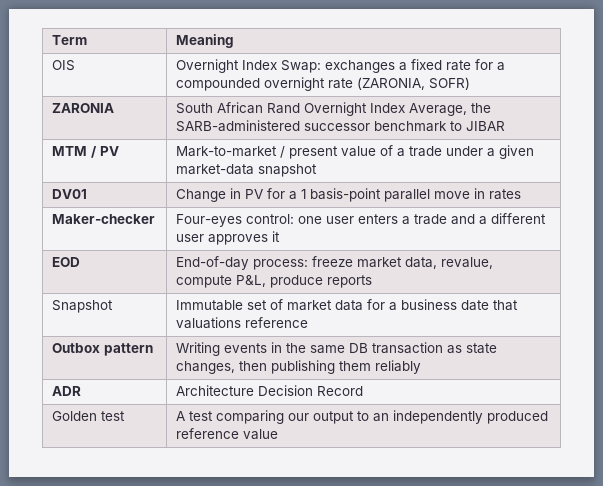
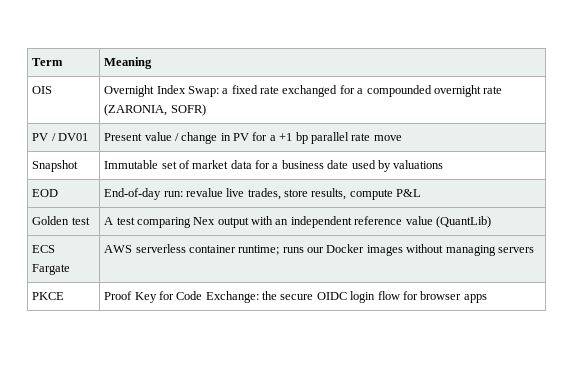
[325,60,396,73] exchanges -> (219, 91) none
(472, 65) none -> [282,85,338,97] exchanged
[52,103,115,113] [176,102,492,116] [176,120,506,132] [52,146,120,158] [176,145,535,159] [176,164,318,177] [52,189,88,199] [176,188,522,202] [52,214,156,224] [176,213,547,227] [176,231,281,245] [52,257,81,267] [176,256,494,270] [176,275,373,288] ZARONIA | South African Rand Overnight Index Average, the SARB-administered successor benchmark to JIBAR // MTM / PV | Mark-to-market / present value of a trade under a given market-data snapshot // DV01 | Change in PV for a 1 basis-point parallel move in rates // Maker-checker | Four-eyes control: one user enters a trade and a different user approves it // EOD | End-of-day process: freeze market data, revalue, compute P&L, produce reports -> [32,133,88,141] [104,132,402,144] PV / DV01 | Present value / change in PV for a +1 bp parallel rate move
[493,300,519,311] that -> [351,160,391,172] used by
[245,317,309,328] [52,343,154,356] [176,342,498,356] [176,360,422,374] [52,386,82,396] [176,385,364,396] reference // Outbox pattern | Writing events in the same DB transaction as state changes, then publishing them reliably // ADR | Architecture Decision Record -> [32,189,59,197] [104,188,422,200] // EOD | End-of-day run: revalue live trades, store results, compute P&L
[288,410,549,424] [176,428,279,440] our output to an independently produced reference value -> [193,216,491,228] [32,245,56,253] [32,264,71,275] [104,244,534,256] [32,292,65,300] [104,291,487,303] Nex output with an independent reference value (QuantLib) // ECS Fargate | AWS serverless container runtime; runs our Docker images without managing servers // PKCE | Proof Key for Code Exchange: the secure OIDC login flow for browser apps

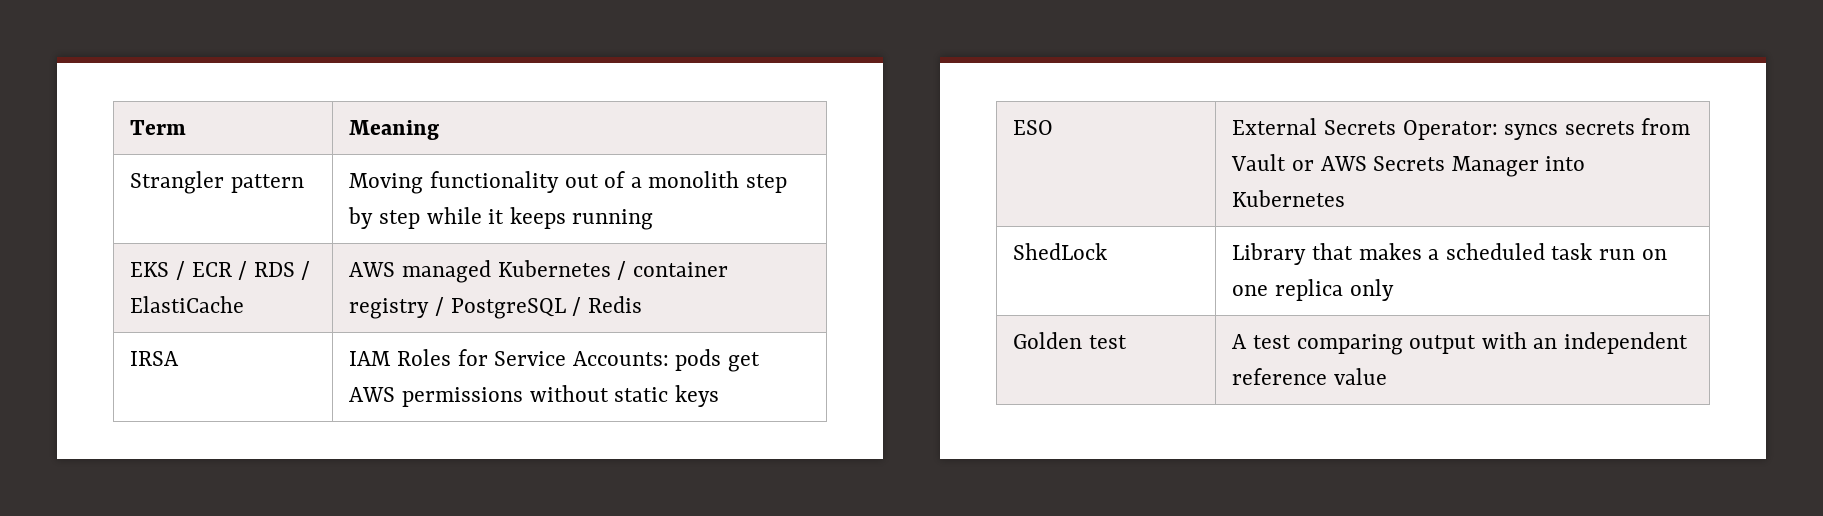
[32,86,53,94] [104,85,503,97] [104,104,206,116] [32,133,88,141] [104,132,402,144] [32,160,79,172] [104,160,444,172] [32,189,59,197] [104,188,422,200] OIS | Overnight Index Swap: a fixed rate exchanged for a compounded overnight rate (ZARONIA, SOFR) // PV / DV01 | Present value / change in PV for a +1 bp parallel rate move // Snapshot | Immutable set of market data for a business date used by valuations // EOD | End-of-day run: revalue live trades, store results, compute P&L -> [130,171,305,194] [349,171,788,194] [348,207,654,230] [130,261,311,280] [130,296,245,313] [349,260,728,283] [349,296,642,319] [130,351,180,366] [349,349,761,372] [349,385,719,407] [1013,120,1054,135] [1232,118,1691,140] [1231,154,1586,177] [1232,190,1346,207] [1013,243,1108,260] [1232,243,1667,265] [1232,279,1394,301] Strangler pattern | Moving functionality out of a monolith step by step while it keeps running // EKS / ECR / RDS / ElastiCache | AWS managed Kubernetes / container registry / PostgreSQL / Redis // IRSA | IAM Roles for Service Accounts: pods get AWS permissions without static keys // ESO | External Secrets Operator: syncs secrets from Vault or AWS Secrets Manager into Kubernetes // ShedLock | Library that makes a scheduled task run on one replica only
[193,217,216,225] Nex -> (1403, 344) none
[435,216,491,228] [32,245,56,253] [32,264,71,275] [104,244,534,256] [32,292,65,300] [104,291,487,303] (QuantLib) // ECS Fargate | AWS serverless container runtime; runs our Docker images without managing servers // PKCE | Proof Key for Code Exchange: the secure OIDC login flow for browser apps -> (1388, 376) none

